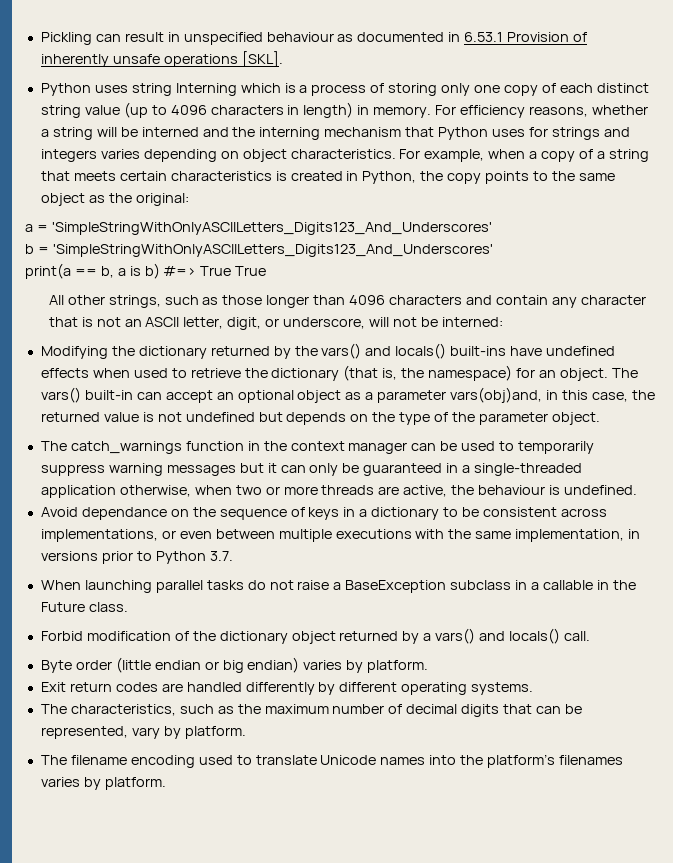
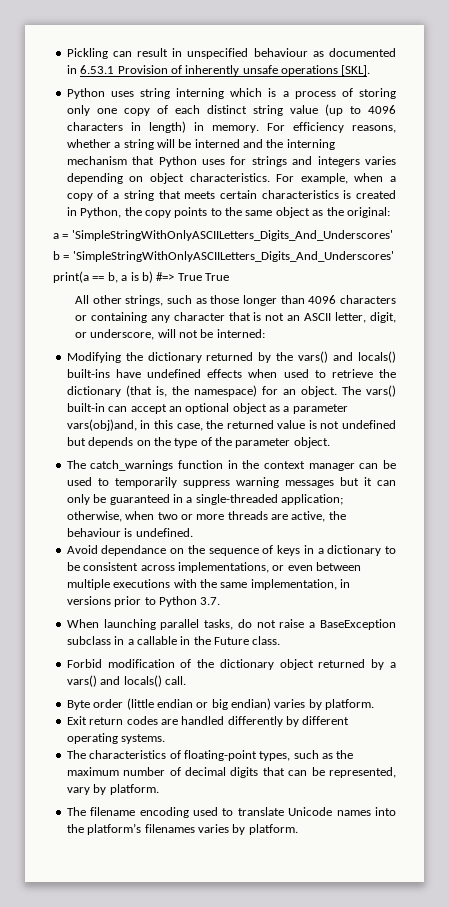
[175,83,237,96] Interning -> [176,88,225,99] interning
[51,222,492,235] 'SimpleStringWithOnlyASCIILetters_Digits123_And_Underscores' -> [71,230,393,241] 'SimpleStringWithOnlyASCIILetters_Digits_And_Underscores'
[52,244,493,257] 'SimpleStringWithOnlyASCIILetters_Digits123_And_Underscores' -> [72,251,394,262] 'SimpleStringWithOnlyASCIILetters_Digits_And_Underscores'
[465,295,548,305] and contain -> [74,312,147,323] or containing
[40,485,116,498] application -> [281,494,343,505] application;
[206,580,244,590] tasks -> [204,619,234,630] tasks,
[70,704,176,716] characteristics, -> [89,750,291,761] characteristics of floating-point types,

